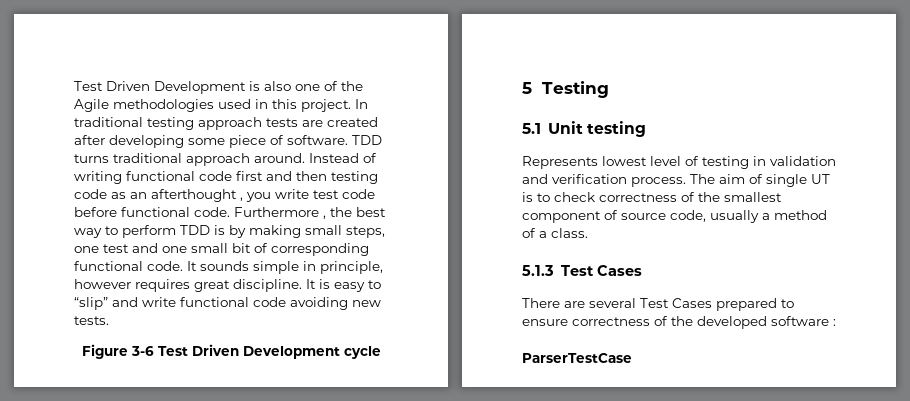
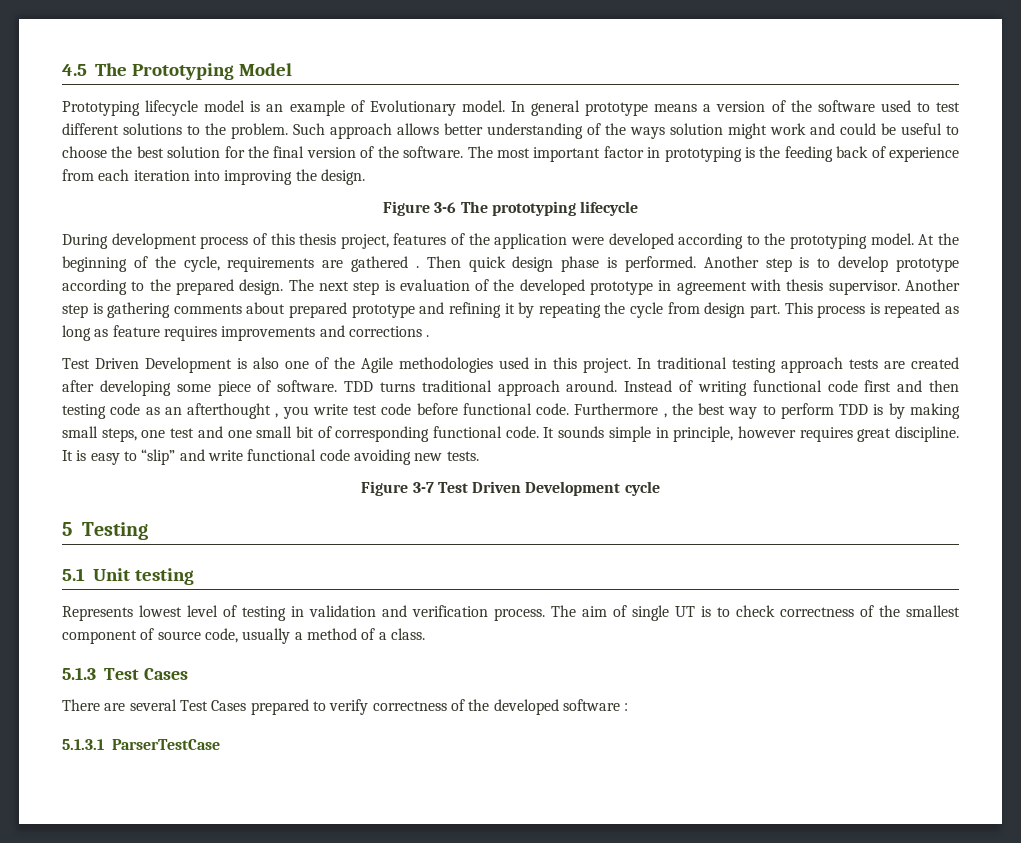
(74, 86) none -> [62,63,292,80] [62,100,961,116] [62,123,959,139] [62,146,959,162] [62,169,365,185] [382,201,639,216] [62,233,960,249] [62,256,960,272] [62,279,960,295] [62,302,959,318] [62,325,430,341] 4.5 The Prototyping Model // Prototyping lifecycle model is an example of Evolutionary model. In general prototype means a version of the software used to test different solutions to the problem. Such approach allows better understanding of the ways solution might work and could be useful to choose the best solution for the final version of the software. The most important factor in prototyping is the feeding back of experience from each iteration into improving the design. // Figure 3-6 The prototyping lifecycle // During development process of this thesis project, features of the application were developed according to the prototyping model. At the beginning of the cycle, requirements are gathered . Then quick design phase is performed. Another step is to develop prototype according to the prepared design. The next step is evaluation of the developed prototype in agreement with thesis supervisor. Another step is gathering comments about prepared prototype and refining it by repeating the cycle from design part. This process is repeated as long as feature requires improvements and corrections . //
[130,346,154,356] 3-6 -> [412,482,434,493] 3-7
[522,319,568,326] ensure -> [329,699,369,715] verify
(836, 322) none -> [62,739,104,750] 5.1.3.1

